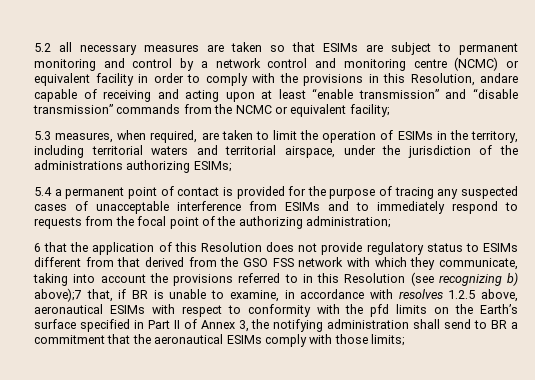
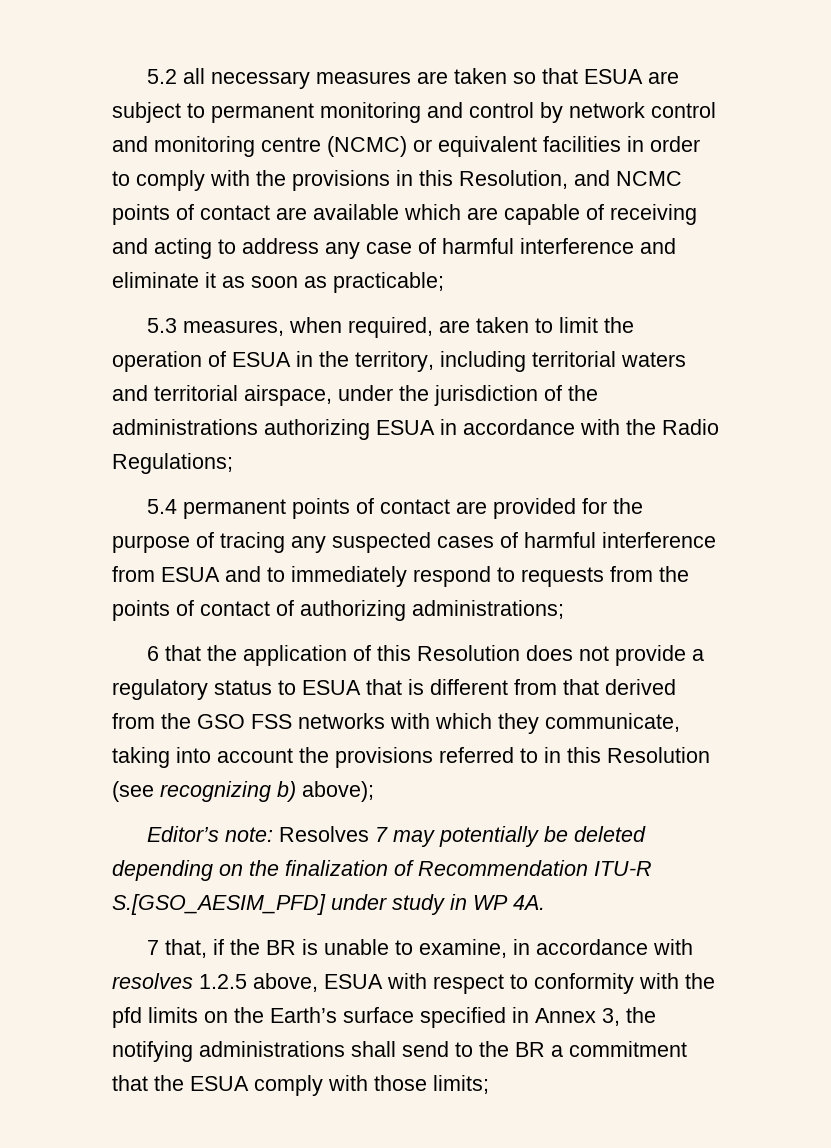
[323,43,358,52] ESIMs -> [584,69,644,84] ESUA
[200,61,208,68] a -> (563, 112) none
[95,73,134,86] facility -> [543,136,621,152] facilities
[480,73,518,83] andare -> [574,170,682,186] [112,204,498,225] and NCMC points of contact are available which are
[225,88,518,102] [33,104,390,117] upon at least “enable transmission” and “disable transmission” commands from the NCMC or equivalent facility; -> [218,238,676,259] [112,272,444,293] to address any case of harmful interference and eliminate it as soon as practicable;
[397,131,433,140] ESIMs -> [232,352,291,367] ESUA
[193,161,232,172] [34,186,233,199] ESIMs; // 5.4 a permanent point of contact is -> [376,419,719,435] [112,453,233,474] [147,498,488,519] ESUA in accordance with the Radio Regulations; // 5.4 permanent points of contact are
[96,201,169,214] unacceptable -> [524,532,596,548] harmful
[285,202,320,211] ESIMs -> [161,567,220,582] ESUA
[137,216,391,229] focal point of the authorizing administration; -> [112,600,564,621] points of contact of authorizing administrations;
(363, 248) none -> [692,649,705,661] a
[482,243,518,252] ESIMs -> [302,679,424,695] ESUA that is
[298,257,344,267] network -> [298,713,385,729] networks
[34,288,82,302] above);7 -> [302,781,374,802] [147,826,647,847] [112,860,652,881] [112,894,545,915] [147,940,160,955] above); // Editor’s note: Resolves 7 may potentially be deleted depending on the finalization of Recommendation ITU-R S.[GSO_AESIM_PFD] under study in WP 4A. // 7
(127, 294) none -> [230,939,261,955] the
[34,304,145,314] aeronautical ESIMs -> [324,974,383,989] ESUA
[147,319,197,329] Part II of -> (529, 1015) none
[327,319,410,329] administration -> [199,1041,345,1057] administrations
(488, 324) none -> [479,1041,509,1057] the
[154,334,262,344] aeronautical ESIMs -> [190,1076,249,1091] ESUA

